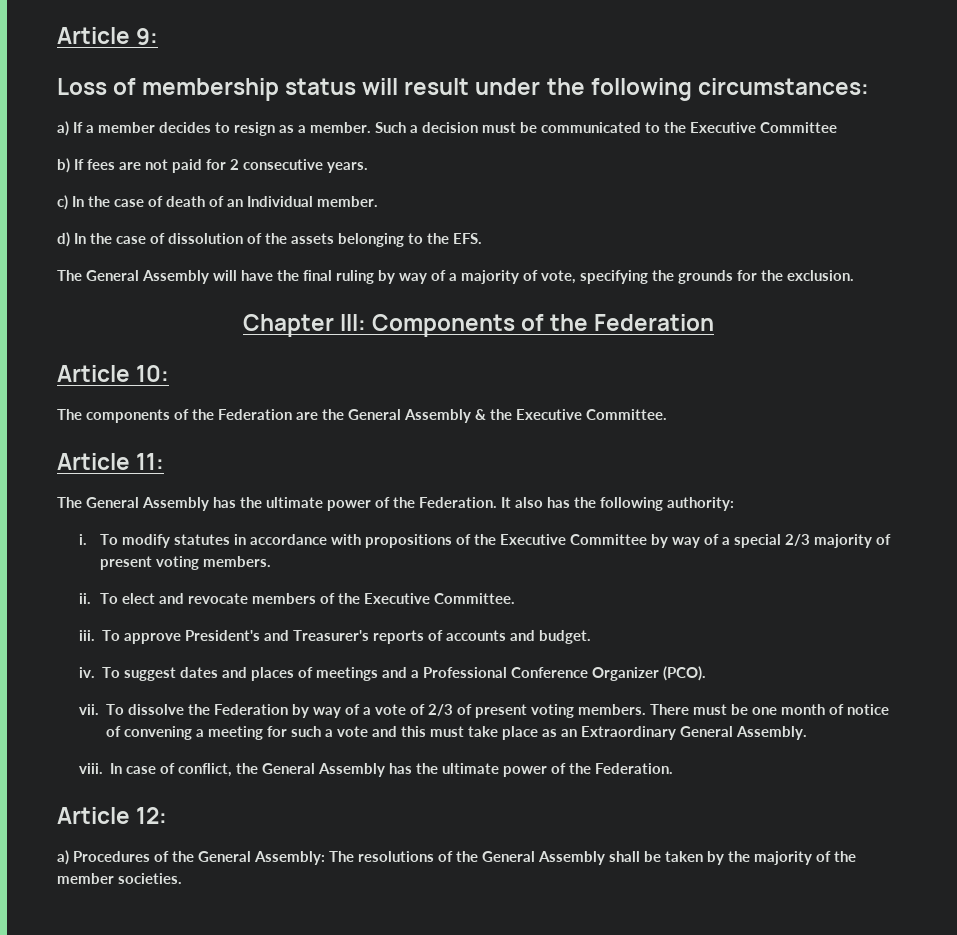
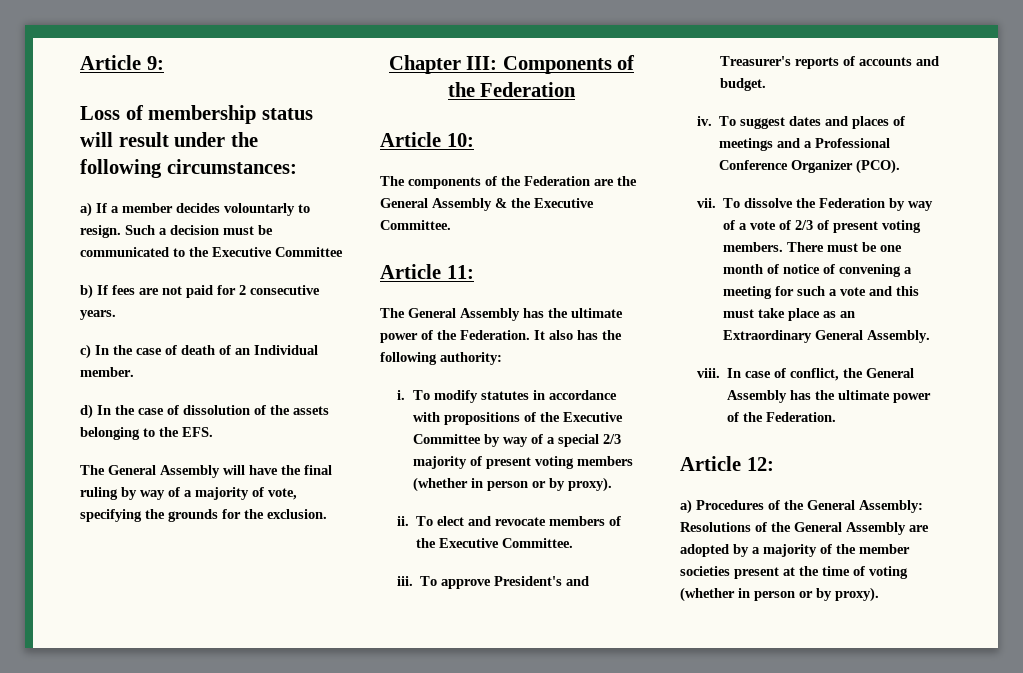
[215,122,371,136] to resign as a member. -> [224,203,310,216] [80,225,121,238] volountarly to resign.
[203,556,272,567] members. -> [577,456,634,466] [413,477,613,492] members (whether in person or by proxy).
[329,851,434,862] The resolutions -> [680,522,751,532] Resolutions
[609,851,856,865] [57,873,182,884] shall be taken by the majority of the member societies. -> [909,525,929,532] [680,544,910,557] [680,566,908,579] [680,587,879,602] are adopted by a majority of the member societies present at the time of voting (whether in person or by proxy).

